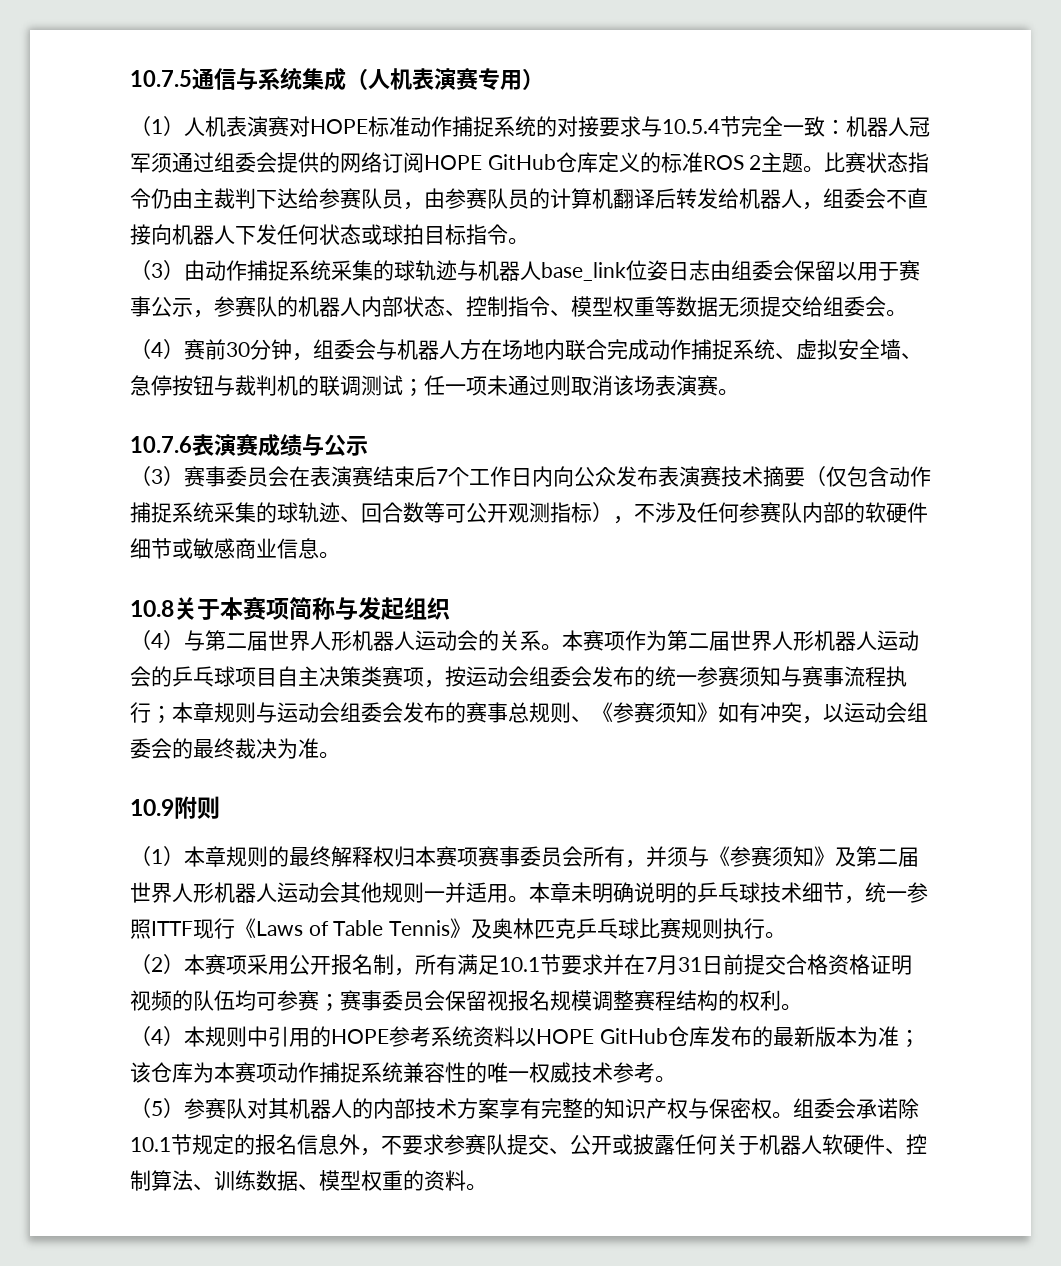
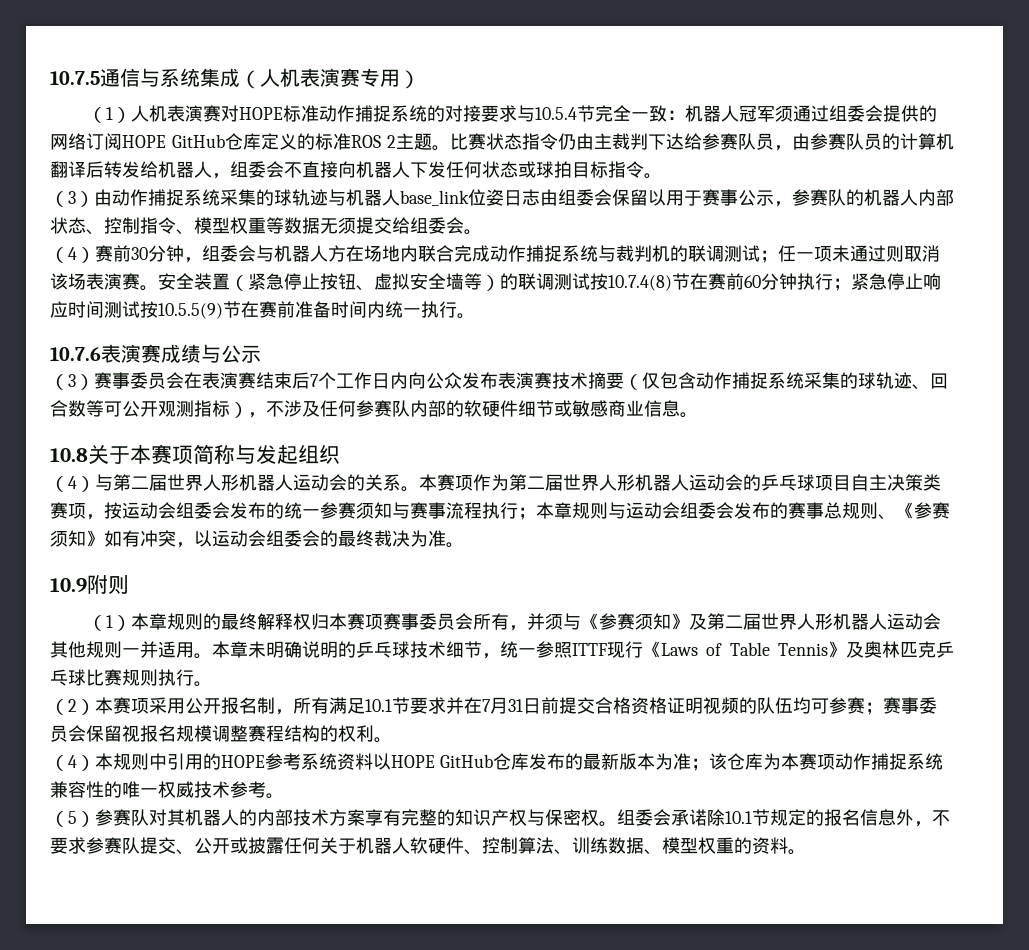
[775,339,922,360] [130,375,214,396] 、虚拟安全墙、急停按钮 -> (598, 253) none
(739, 392) none -> [158,273,941,291] [50,301,475,319] 安全装置（紧急停止按钮、虚拟安全墙等）的联调测试按10.7.4(8)节在赛前60分钟执行；紧急停止响应时间测试按10.5.5(9)节在赛前准备时间内统一执行。

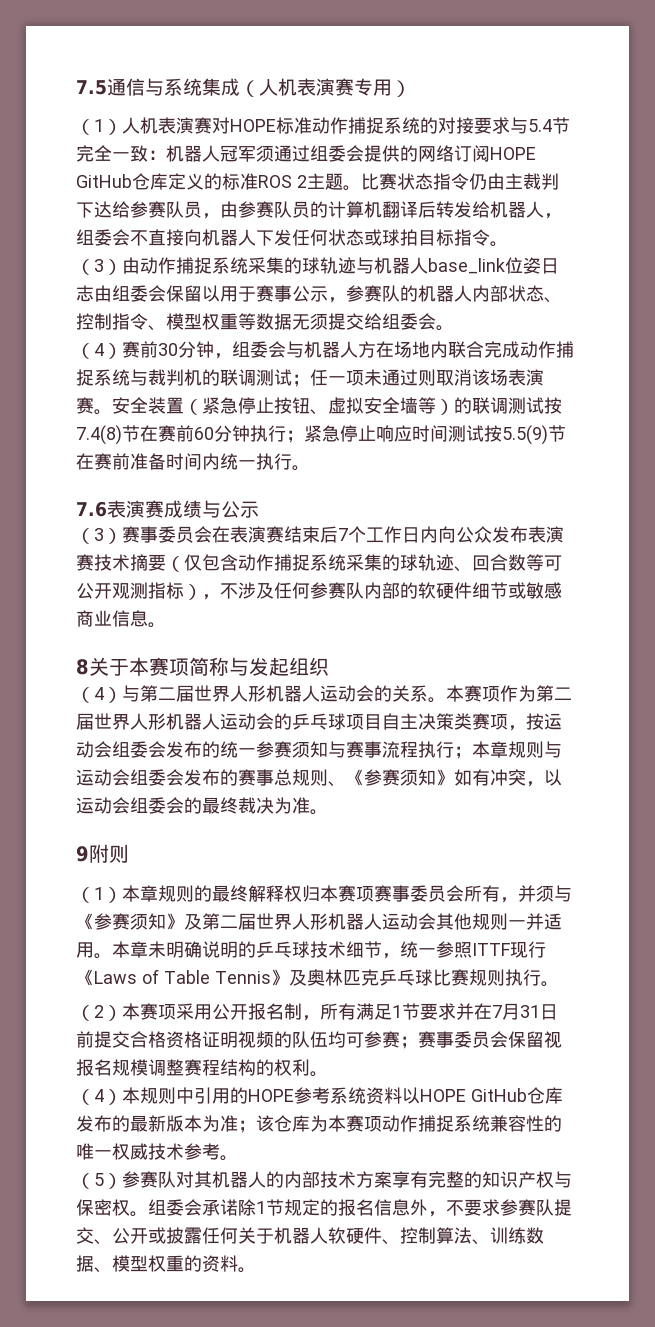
[50,71,100,85] 10.7.5 -> [76,80,107,95] 7.5
[534,107,577,120] 10.5.4 -> [528,119,552,132] 5.4
[608,275,672,291] 10.7.4(8) -> [76,425,122,445] 7.4(8)
[158,303,223,319] 10.5.5(9) -> [502,425,548,445] 5.5(9)
[50,347,101,361] 10.7.6 -> [76,501,107,517] 7.6
[50,448,88,462] 10.8 -> [76,659,89,675] 8
[50,578,87,593] 10.9 -> [76,846,89,862] 9
[365,699,392,712] 10.1 -> [392,1005,402,1018] 1
[725,811,752,824] 10.1 -> [256,1201,266,1214] 1

